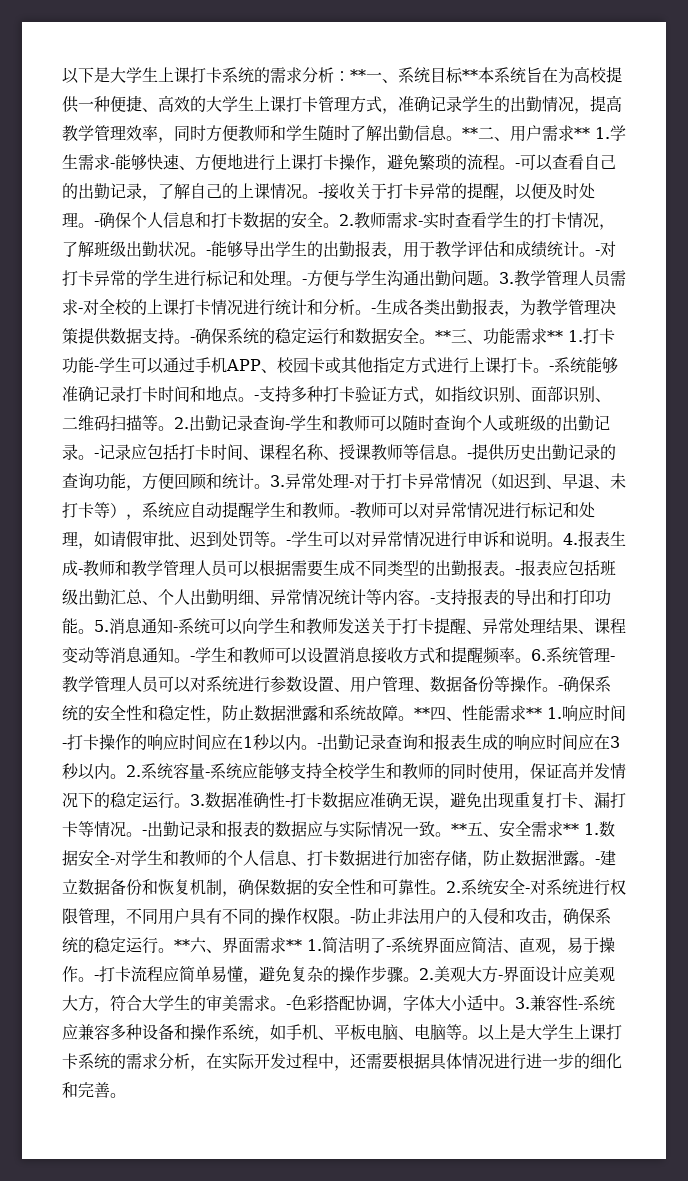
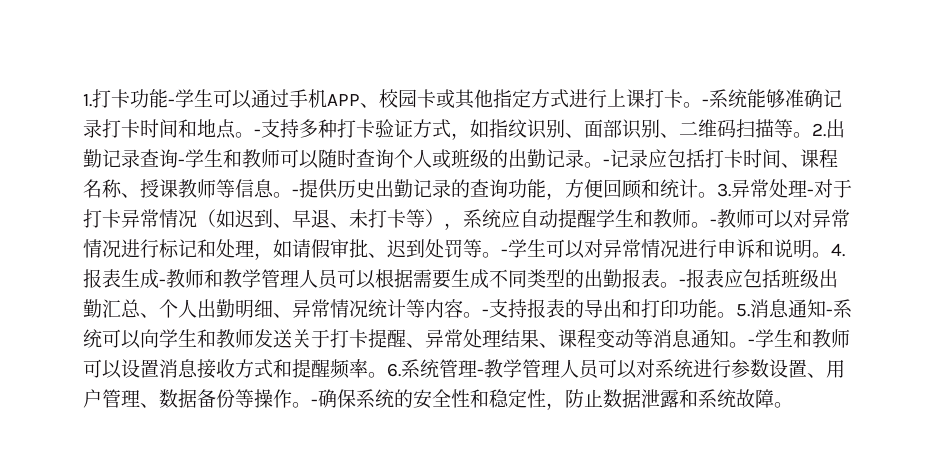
[62,66,622,84] [62,95,622,114] [62,125,626,143] [62,153,616,172] [62,182,595,201] [62,212,615,230] [62,240,616,259] [62,270,626,287] [62,298,616,317] [62,327,563,345] 以下是大学生上课打卡系统的需求分析：**一、系统目标**本系统旨在为高校提供一种便捷、高效的大学生上课打卡管理方式，准确记录学生的出勤情况，提高教学管理效率，同时方便教师和学生随时了解出勤信息。**二、用户需求** 1.学生需求-能够快速、方便地进行上课打卡操作，避免繁琐的流程。-可以查看自己的出勤记录，了解自己的上课情况。-接收关于打卡异常的提醒，以便及时处理。-确保个人信息和打卡数据的安全。2.教师需求-实时查看学生的打卡情况，了解班级出勤状况。-能够导出学生的出勤报表，用于教学评估和成绩统计。-对打卡异常的学生进行标记和处理。-方便与学生沟通出勤问题。3.教学管理人员需求-对全校的上课打卡情况进行统计和分析。-生成各类出勤报表，为教学管理决策提供数据支持。-确保系统的稳定运行和数据安全。**三、功能需求** -> (83, 100) none
[414,705,626,721] [62,733,620,751] [62,762,626,781] [62,792,626,810] [62,820,615,838] [62,849,616,868] [62,879,626,897] [62,907,611,926] [62,937,615,955] [62,966,615,984] [62,994,615,1013] [62,1024,622,1042] [62,1052,622,1071] [62,1082,126,1098] **四、性能需求** 1.响应时间-打卡操作的响应时间应在1秒以内。-出勤记录查询和报表生成的响应时间应在3秒以内。2.系统容量-系统应能够支持全校学生和教师的同时使用，保证高并发情况下的稳定运行。3.数据准确性-打卡数据应准确无误，避免出现重复打卡、漏打卡等情况。-出勤记录和报表的数据应与实际情况一致。**五、安全需求** 1.数据安全-对学生和教师的个人信息、打卡数据进行加密存储，防止数据泄露。-建立数据备份和恢复机制，确保数据的安全性和可靠性。2.系统安全-对系统进行权限管理，不同用户具有不同的操作权限。-防止非法用户的入侵和攻击，确保系统的稳定运行。**六、界面需求** 1.简洁明了-系统界面应简洁、直观，易于操作。-打卡流程应简单易懂，避免复杂的操作步骤。2.美观大方-界面设计应美观大方，符合大学生的审美需求。-色彩搭配协调，字体大小适中。3.兼容性-系统应兼容多种设备和操作系统，如手机、平板电脑、电脑等。以上是大学生上课打卡系统的需求分析，在实际开发过程中，还需要根据具体情况进行进一步的细化和完善。 -> (793, 405) none

